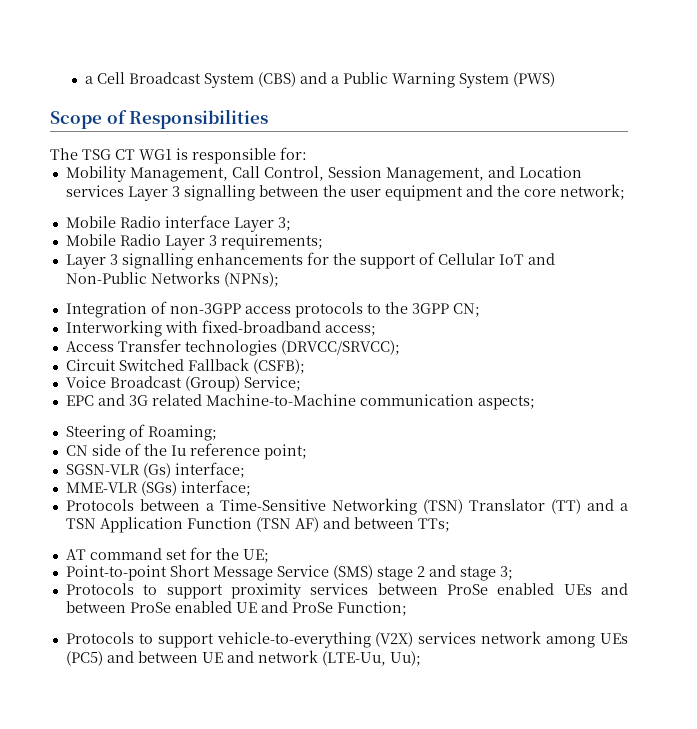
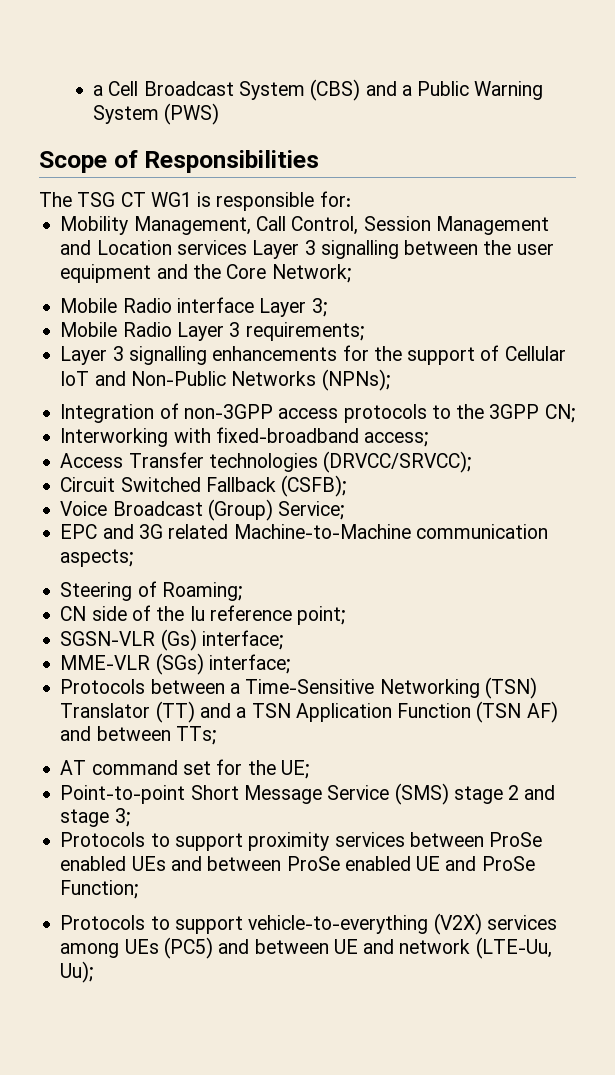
[385,167,484,182] Management, -> [435,216,549,235] Management
[523,184,625,200] core network; -> [226,264,351,283] Core Network;
[481,631,542,644] network -> (557, 922) none

